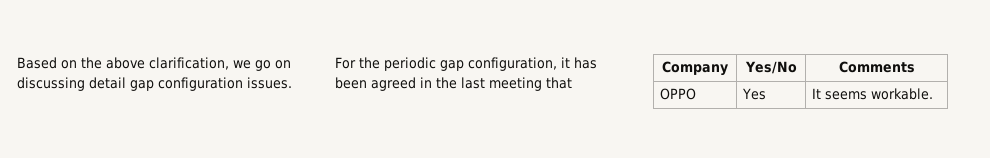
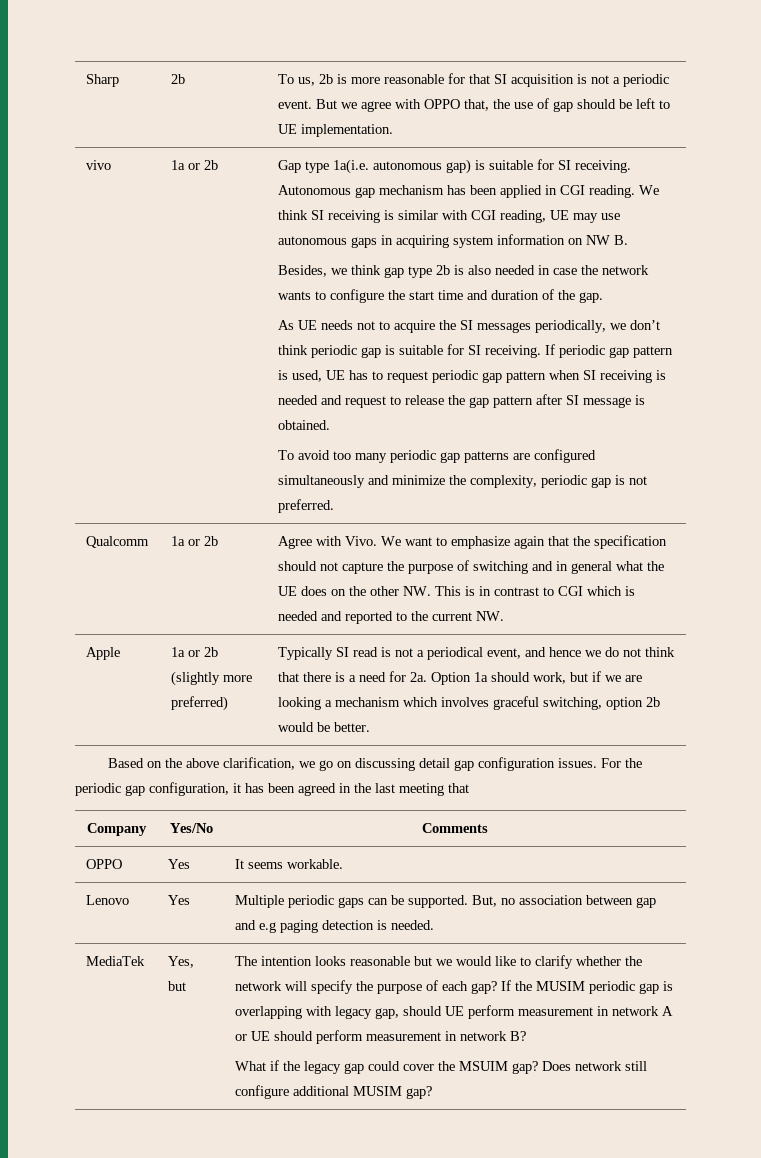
(17, 63) none -> [86,74,120,87] [171,74,186,84] [278,73,670,87] [278,98,671,112] [278,124,394,137] [86,160,112,170] [171,160,219,170] [278,159,632,174] [278,185,660,198] [278,210,621,223] [278,234,629,248] [278,265,650,278] [278,289,604,303] [278,320,661,333] [278,344,674,358] [278,370,667,383] [278,394,646,408] [278,420,331,430] [278,449,597,463] [278,475,648,488] [278,499,335,513] [86,536,150,548] [171,536,219,546] [278,535,668,549] [278,560,665,574] [278,586,636,596] [278,611,505,624] [86,647,121,660] [171,647,219,657] [171,671,253,686] [171,696,229,711] [278,647,676,660] [278,671,643,685] [278,696,661,710] [278,722,371,732] Sharp | 2b | To us, 2b is more reasonable for that SI acquisition is not a periodic event. But we agree with OPPO that, the use of gap should be left to UE implementation. // vivo | 1a or 2b | Gap type 1a(i.e. autonomous gap) is suitable for SI receiving. Autonomous gap mechanism has been applied in CGI reading. We think SI receiving is similar with CGI reading, UE may use autonomous gaps in acquiring system information on NW B. // Besides, we think gap type 2b is also needed in case the network wants to configure the start time and duration of the gap. // As UE needs not to acquire the SI messages periodically, we don’t think periodic gap is suitable for SI receiving. If periodic gap pattern is used, UE has to request periodic gap pattern when SI receiving is needed and request to release the gap pattern after SI message is obtained. // To avoid too many periodic gap patterns are configured simultaneously and minimize the complexity, periodic gap is not preferred. // Qualcomm | 1a or 2b | Agree with Vivo. We want to emphasize again that the specification should not capture the purpose of switching and in general what the UE does on the other NW. This is in contrast to CGI which is needed and reported to the current NW. // Apple | 1a or 2b (slightly more preferred) | Typically SI read is not a periodical event, and hence we do not think that there is a need for 2a. Option 1a should work, but if we are looking a mechanism which involves graceful switching, option 2b would be better. //
(934, 94) none -> [86,895,130,905] [168,895,191,905] [235,895,657,908] [235,920,435,933] [86,956,146,966] [168,956,195,968] [168,981,187,991] [235,955,643,969] [235,980,674,994] [235,1005,674,1019] [235,1030,527,1044] [235,1060,648,1074] [235,1085,433,1099] // Lenovo | Yes | Multiple periodic gaps can be supported. But, no association between gap and e.g paging detection is needed. // MediaTek | Yes, but | The intention looks reasonable but we would like to clarify whether the network will specify the purpose of each gap? If the MUSIM periodic gap is overlapping with legacy gap, should UE perform measurement in network A or UE should perform measurement in network B? // What if the legacy gap could cover the MSUIM gap? Does network still configure additional MUSIM gap?

